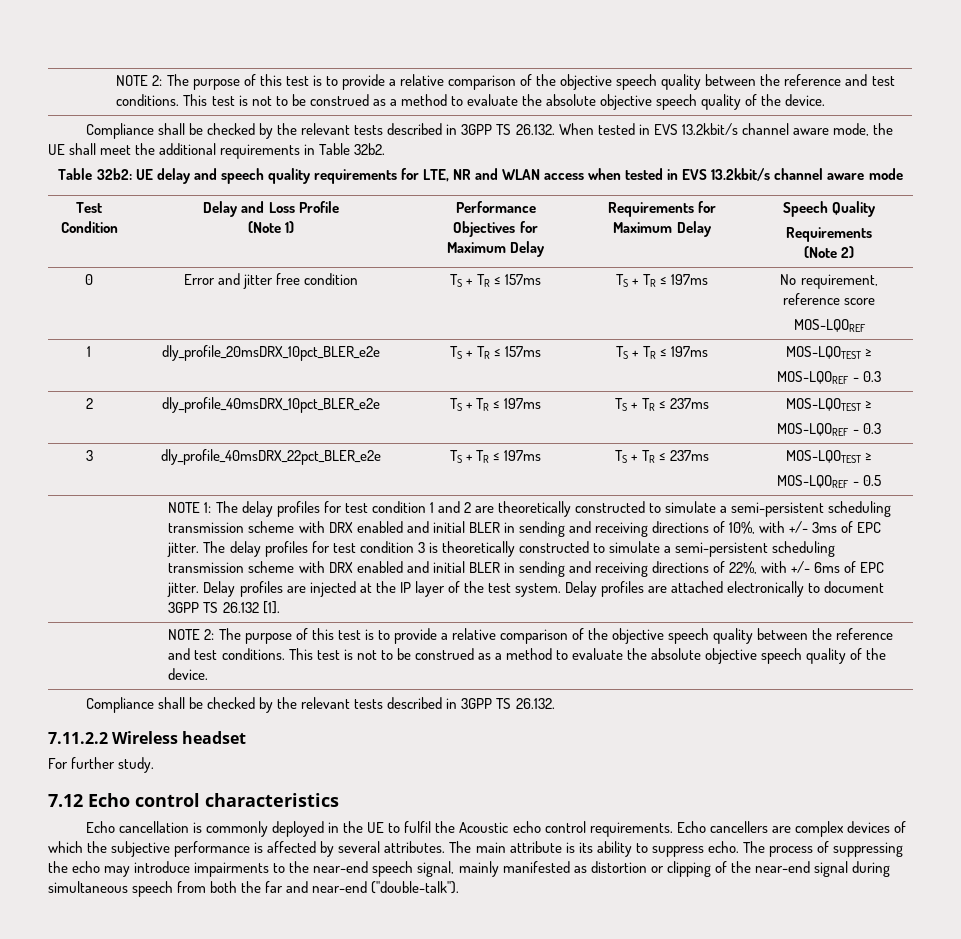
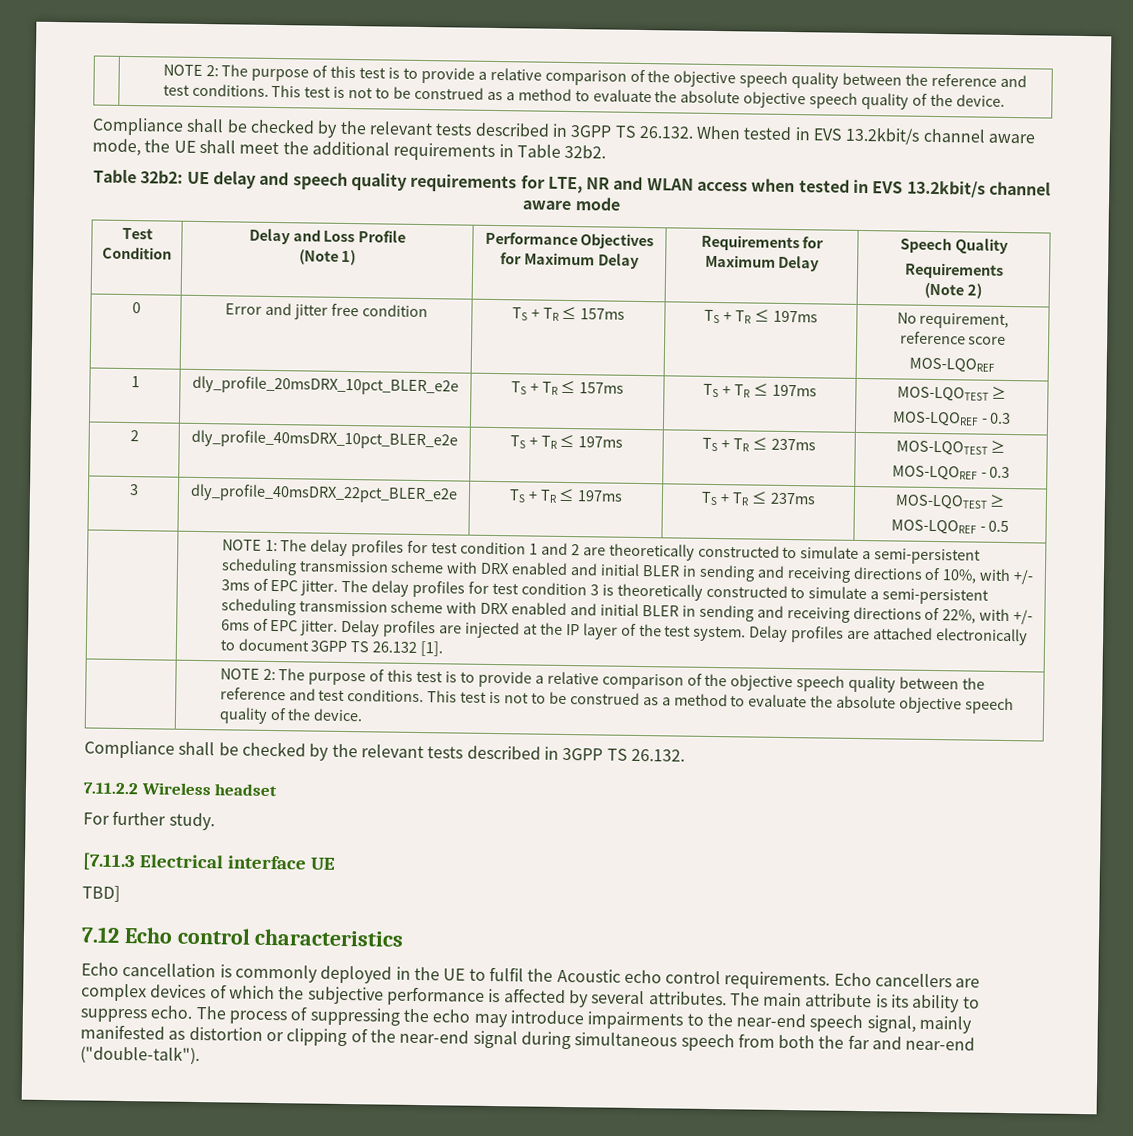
(155, 765) none -> [82,852,337,871] [82,885,120,902] // [7.11.3 Electrical interface UE // TBD]

